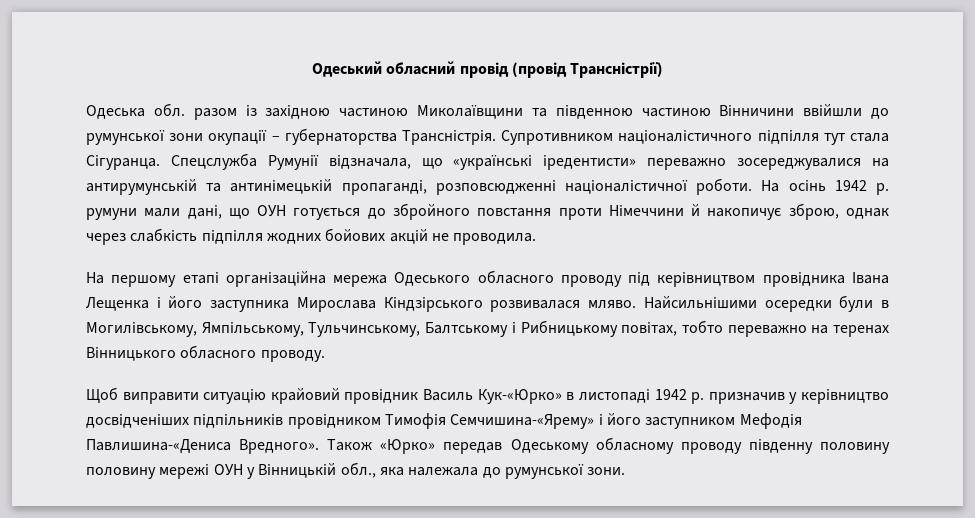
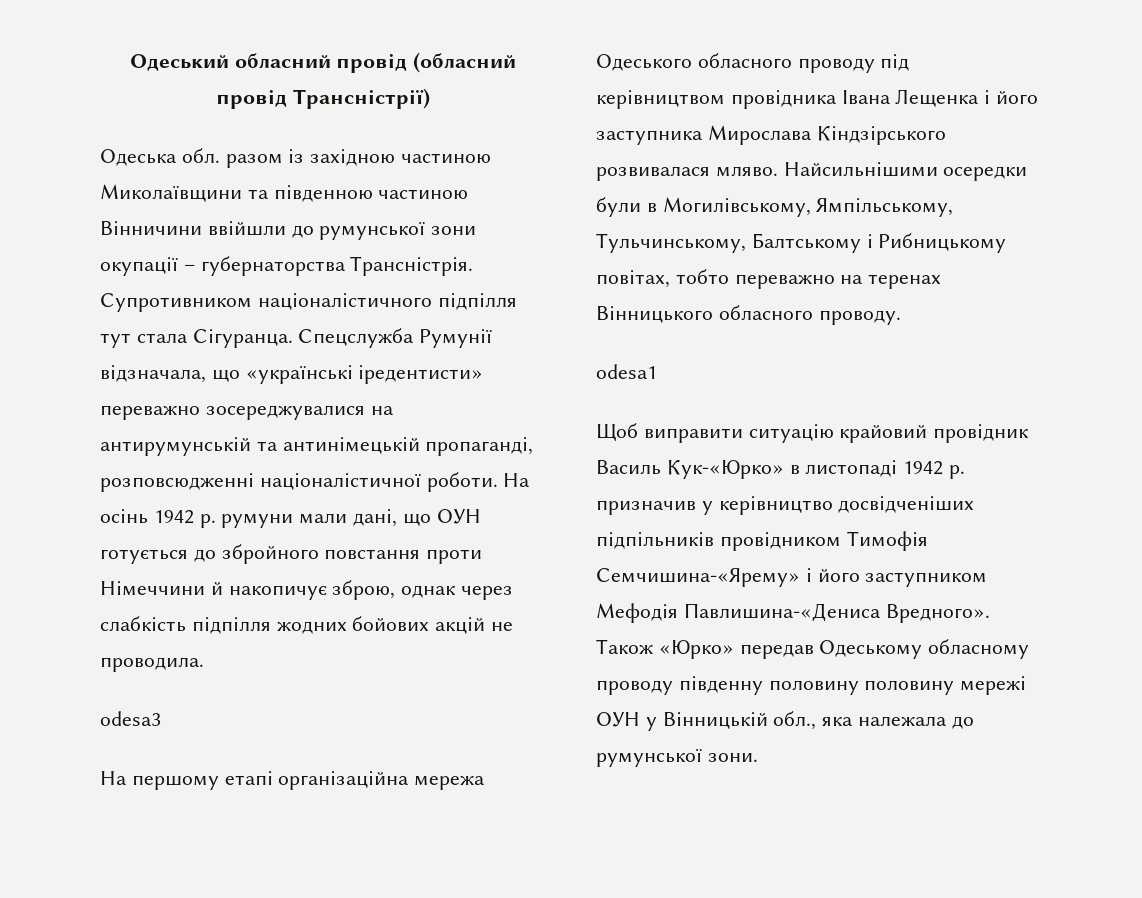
[511,62,567,78] (провід -> [413,52,517,73] [216,90,288,109] (обласний провід
(537, 239) none -> [100,711,161,726] // odesa3
(325, 356) none -> [596,364,657,379] // odesa1

